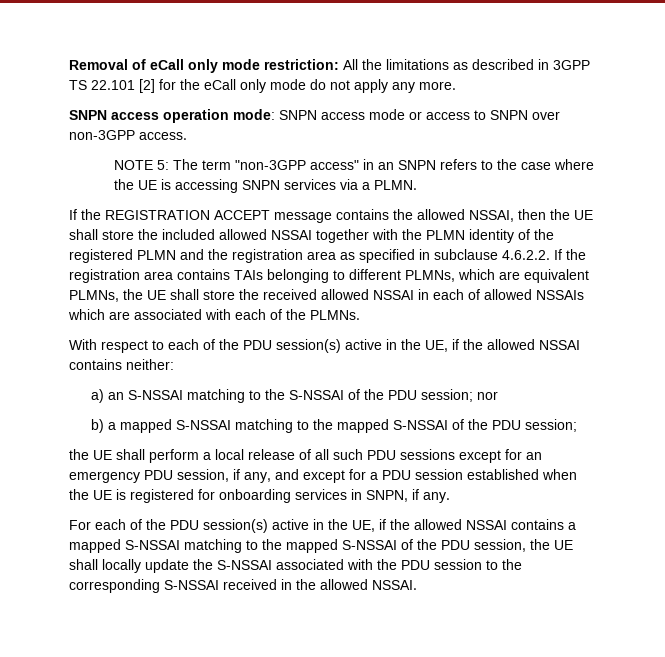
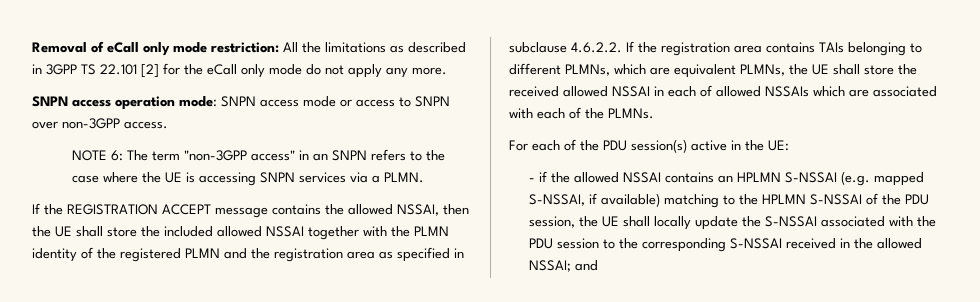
[156,160,169,170] 5: -> [111,150,124,161] 6:
[69,339,580,353] [69,359,174,370] [91,389,499,403] [91,419,578,433] [69,449,542,463] [69,469,577,483] [69,489,450,503] // With respect to each of the PDU session(s) active in the UE, if the allowed NSSAI contains neither: // a) an S-NSSAI matching to the S-NSSAI of the PDU session; nor // b) a mapped S-NSSAI matching to the mapped S-NSSAI of the PDU session; // the UE shall perform a local release of all such PDU sessions except for an emergency PDU session, if any, and except for a PDU session established when the UE is registered for onboarding services in SNPN, if any. -> (654, 113) none
[352,519,576,532] [69,539,338,553] UE, if the allowed NSSAI contains a mapped S-NSSAI matching to the mapped -> [768,140,789,151] [529,171,925,186] [529,193,807,208] UE: // - if the allowed NSSAI contains an HPLMN S-NSSAI (e.g. mapped S-NSSAI, if available) matching to the HPLMN
[372,580,417,590] NSSAI. -> [529,260,599,272] NSSAI; and

